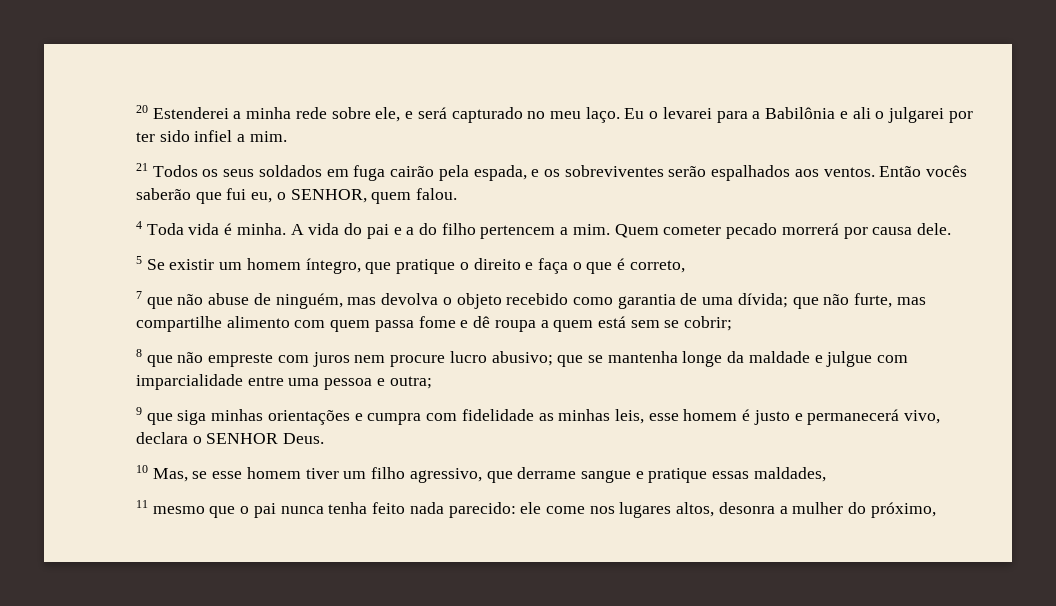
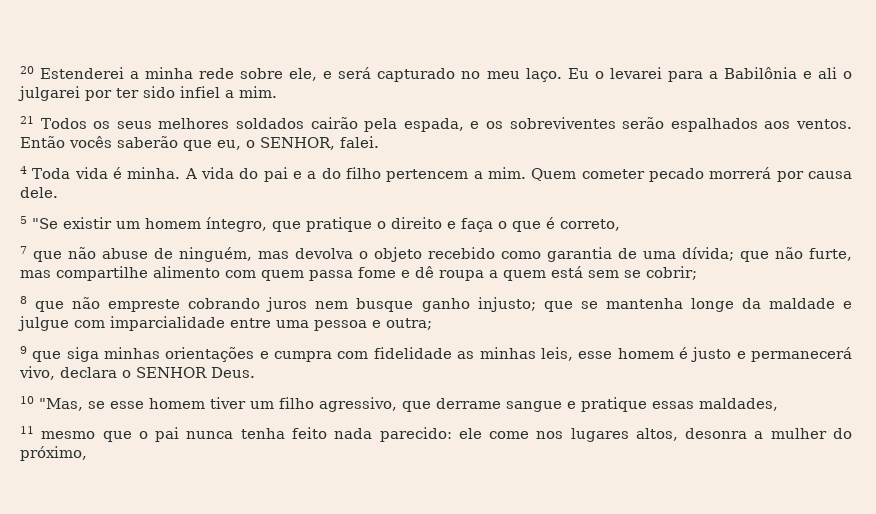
[258,165,386,181] soldados em fuga -> [158,118,304,129] melhores soldados
[226,188,247,200] fui -> (212, 145) none
[371,188,458,204] quem falou. -> [340,136,379,148] falei.
[146,259,165,270] Se -> [32,218,58,229] "Se
[277,355,309,363] com -> [188,298,261,309] cobrando
[390,351,553,367] procure lucro abusivo; -> [356,297,536,312] busque ganho injusto;
[152,468,188,482] Mas, -> [39,398,83,411] "Mas,

